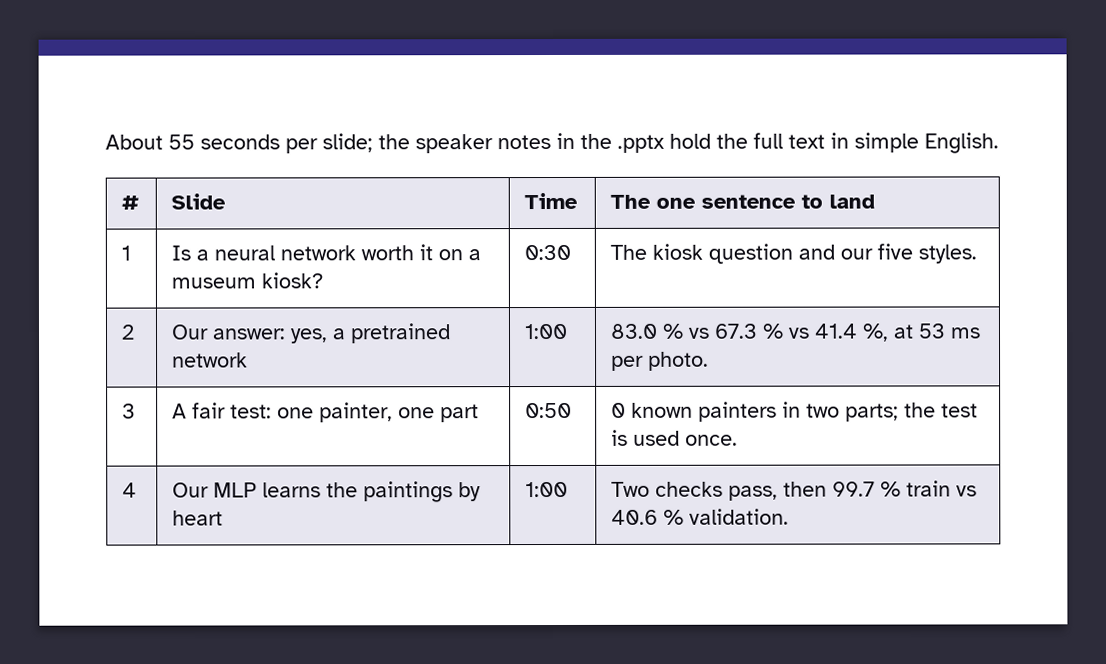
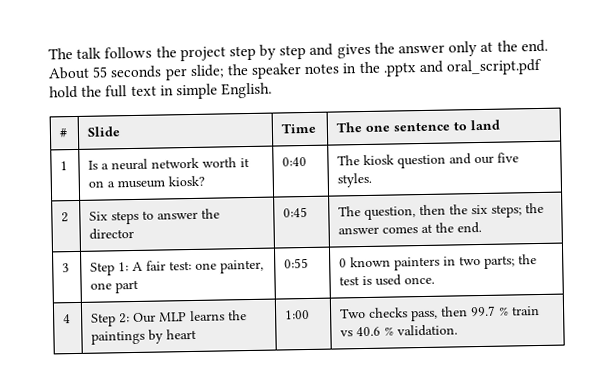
(105, 142) none -> [48,39,548,62] The talk follows the project step by step and gives the answer only at the end.
(665, 143) none -> [419,58,543,76] and oral_script.pdf
[524,244,572,261] 0:30 -> [282,156,308,167] 0:40
[171,323,452,344] [172,352,249,368] [524,323,569,340] [610,323,982,342] [611,351,710,371] Our answer: yes, a pretrained network | 1:00 | 83.0 % vs 67.3 % vs 41.4 %, at 53 ms per photo. -> [89,208,221,225] [89,227,135,240] [283,206,309,218] [338,202,545,221] [338,221,483,235] Six steps to answer the director | 0:45 | The question, then the six steps; the answer comes at the end.
(137, 411) none -> [90,262,130,276] Step 1:
[525,402,573,419] 0:50 -> [284,257,310,269] 0:55
(138, 490) none -> [91,313,131,327] Step 2:

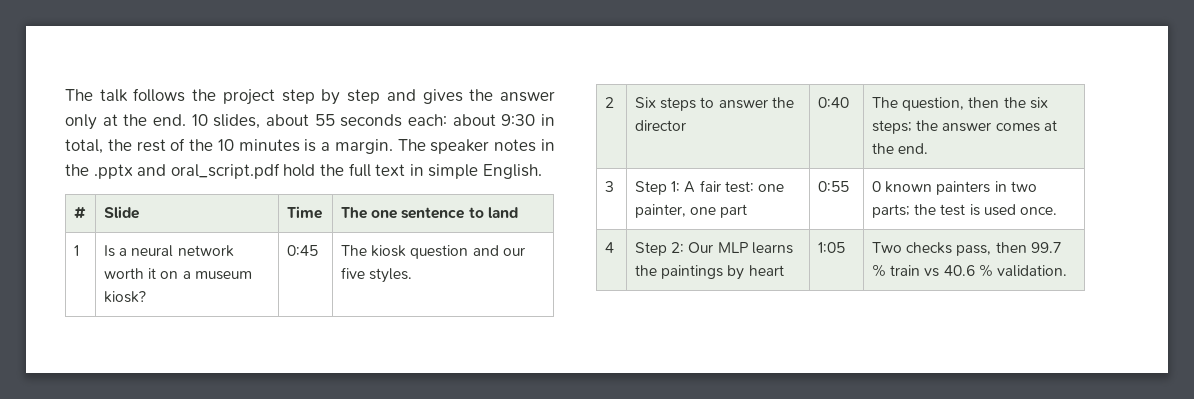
[48,63,248,81] About 55 seconds per slide; the -> [191,114,555,129] [65,138,426,154] 10 slides, about 55 seconds each: about 9:30 in total, the rest of the 10 minutes is a margin. The
[282,156,308,167] 0:40 -> [286,245,318,256] 0:45
[283,206,309,218] 0:45 -> [817,97,849,108] 0:40
[285,309,311,320] 1:00 -> [817,242,845,253] 1:05

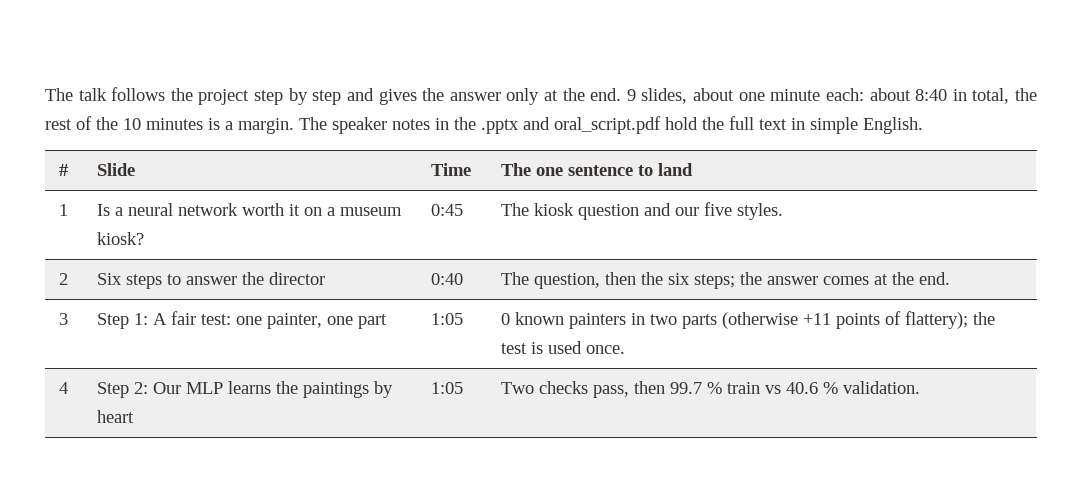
[191,114,208,126] 10 -> [626,89,636,101] 9
[314,114,403,127] 55 seconds -> [738,89,821,101] one minute
[501,114,536,126] 9:30 -> [915,89,948,101] 8:40
[817,181,849,192] 0:55 -> [431,313,464,325] 1:05
[871,204,910,218] parts; -> [682,311,969,329] parts (otherwise +11 points of flattery);

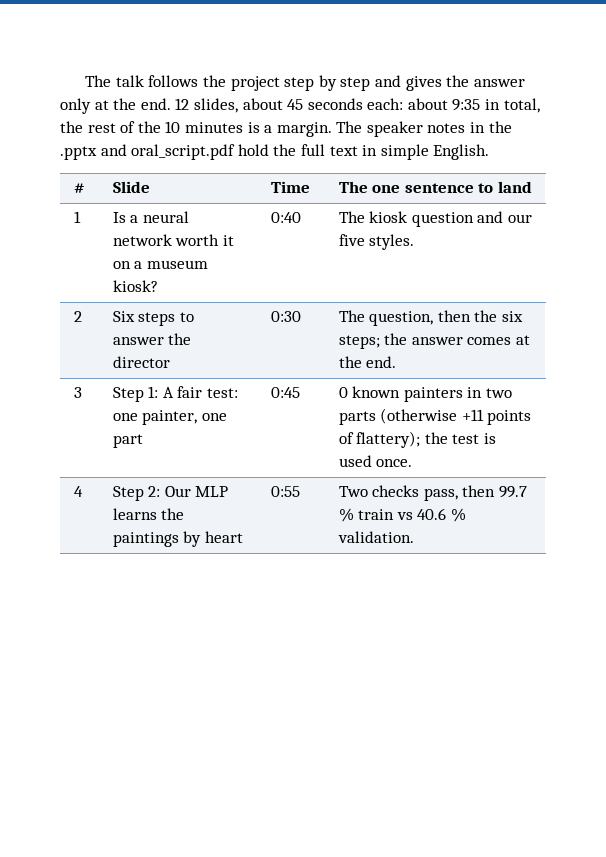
[626,89,636,101] 9 -> [175,98,190,110] 12
[738,89,821,101] one minute -> [287,98,363,110] 45 seconds
[915,89,948,101] 8:40 -> [452,99,481,111] 9:35
[431,204,464,216] 0:45 -> [270,212,301,223] 0:40
[431,273,464,285] 0:40 -> [270,311,301,322] 0:30
[431,313,464,325] 1:05 -> [270,387,300,398] 0:45
[431,382,464,394] 1:05 -> [270,486,300,497] 0:55

